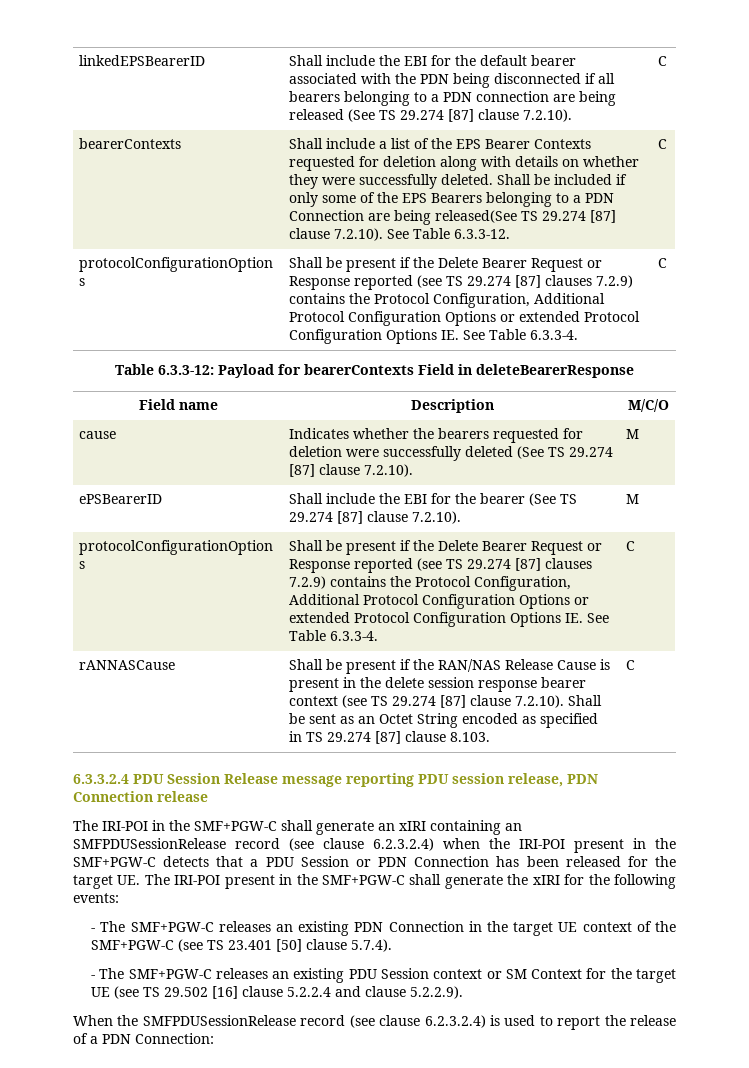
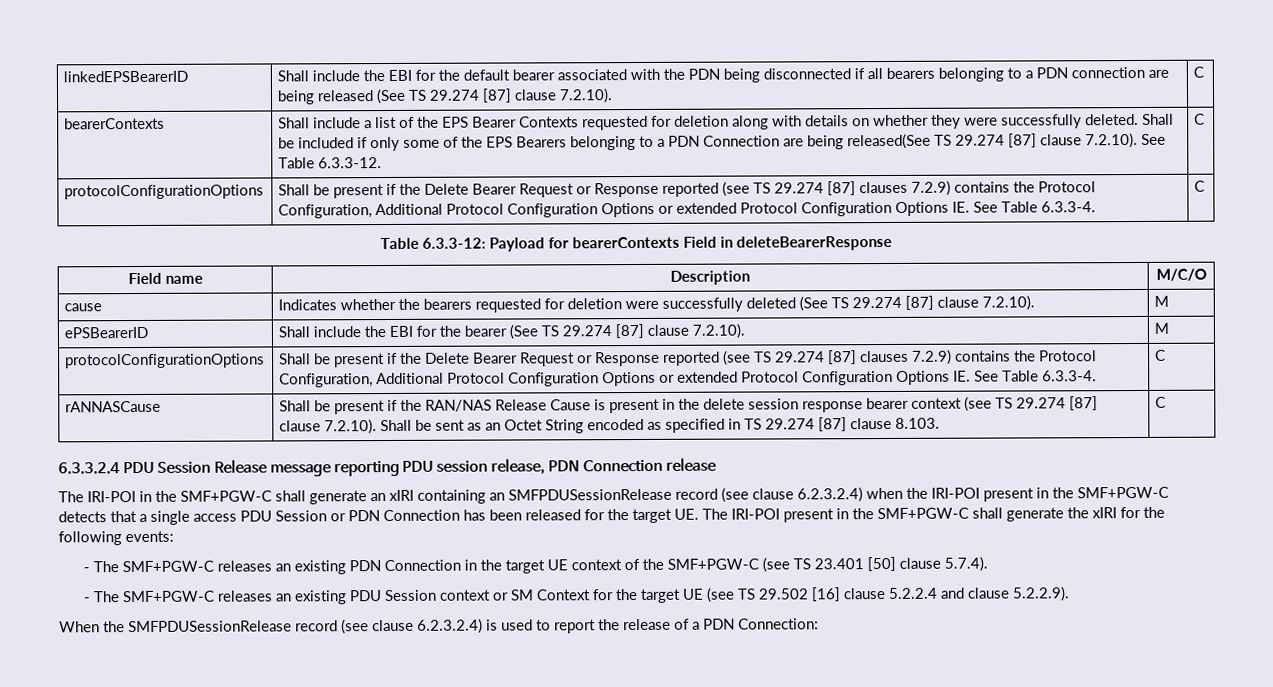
(259, 863) none -> [150,510,237,525] single access

